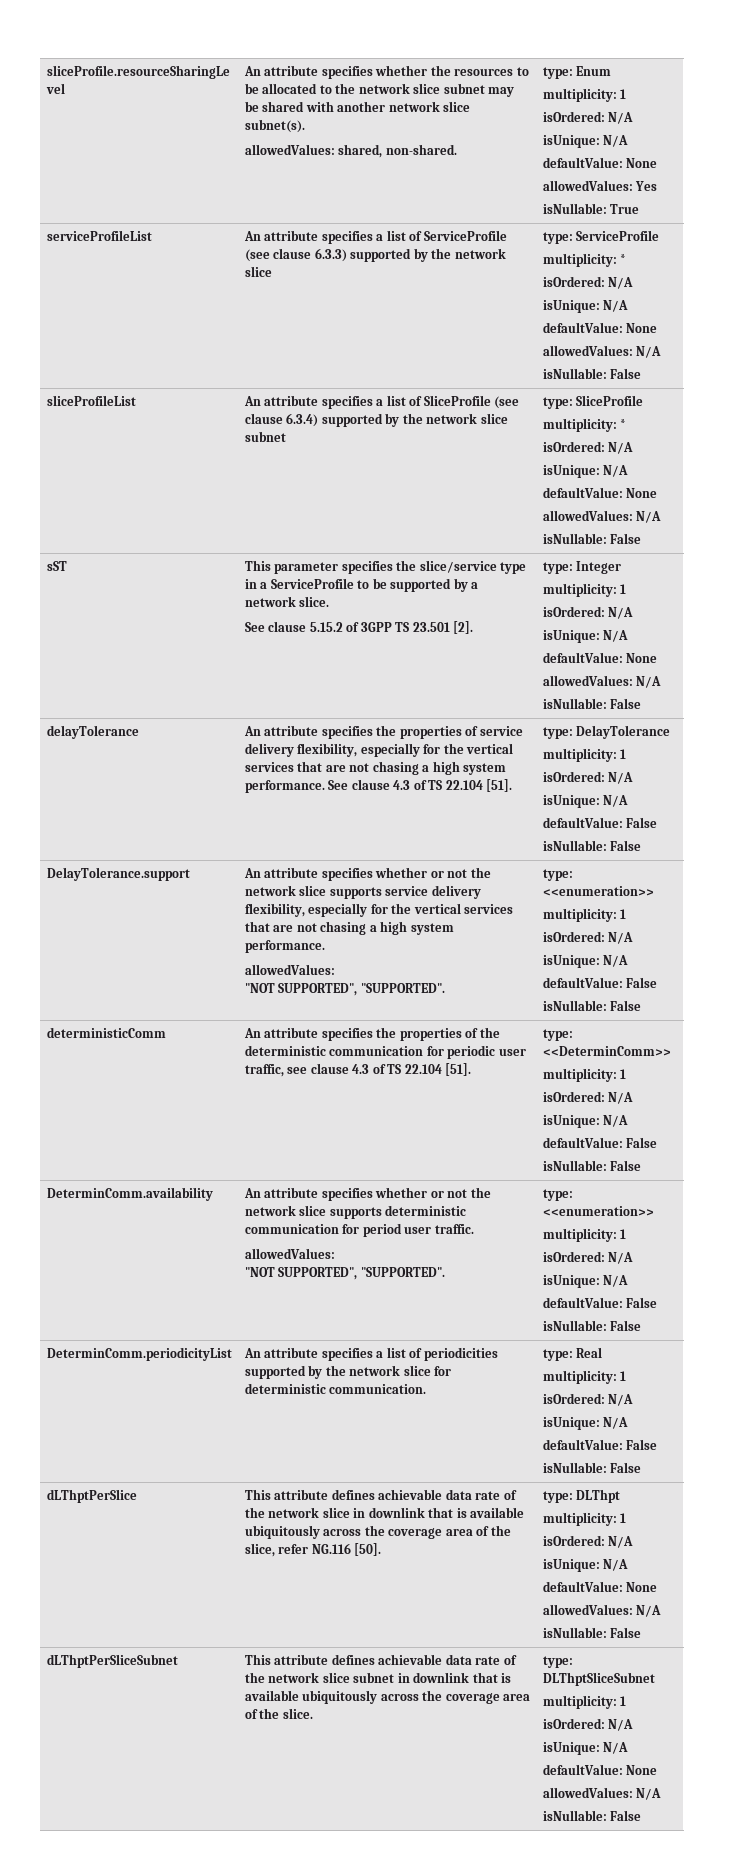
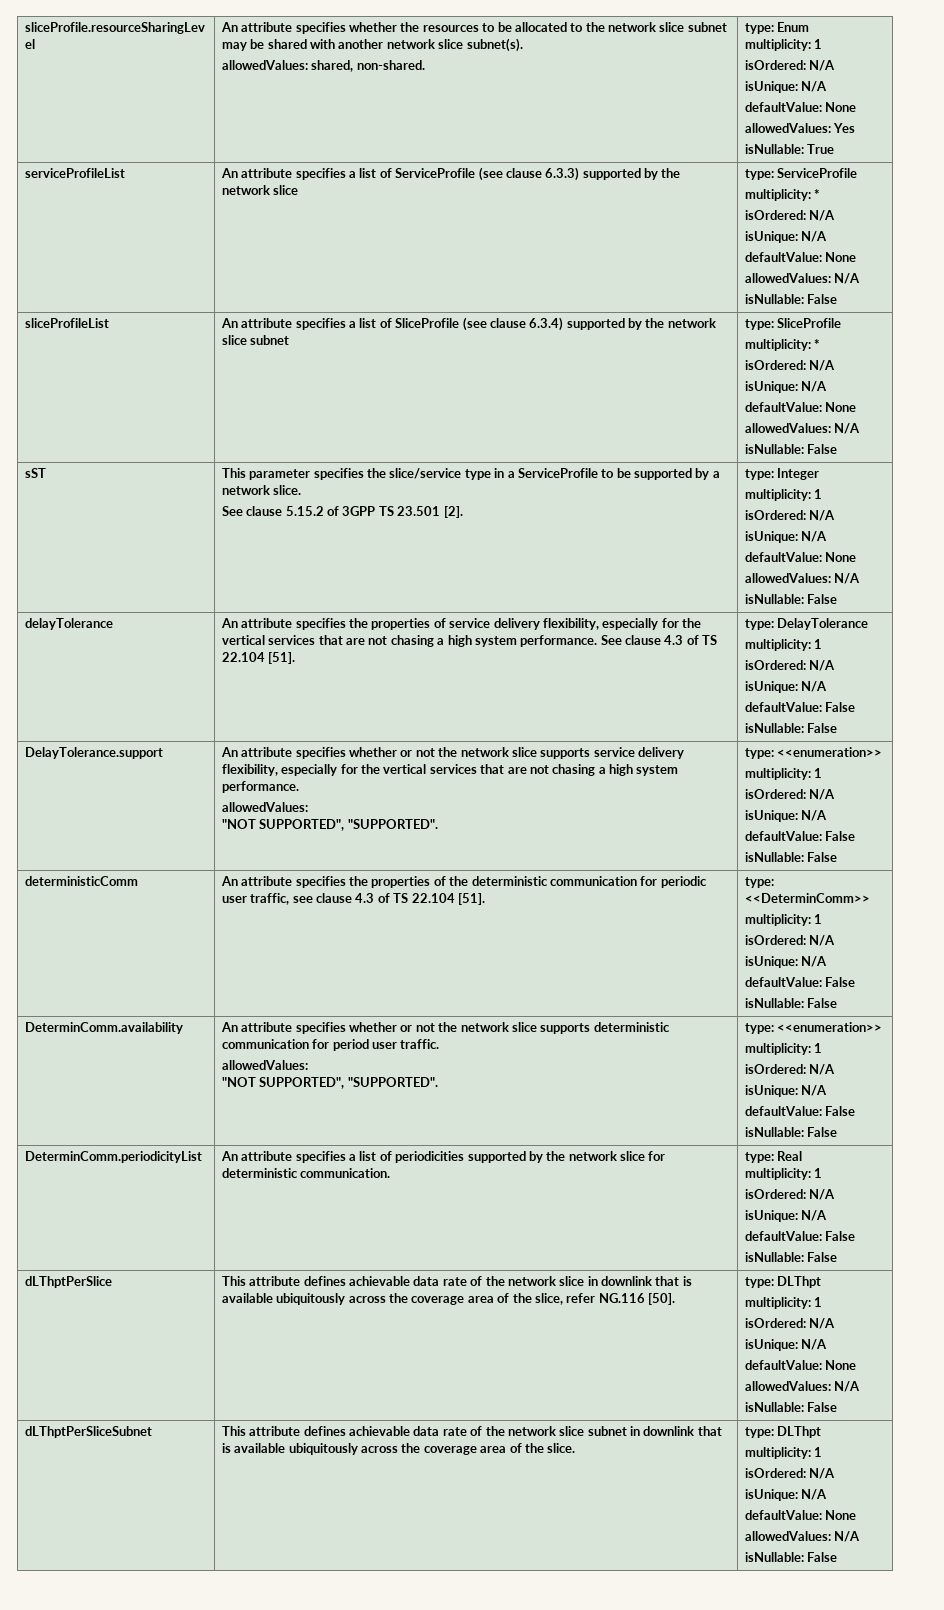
[542,1672,655,1686] DLThptSliceSubnet -> [777,1426,822,1438] DLThpt

